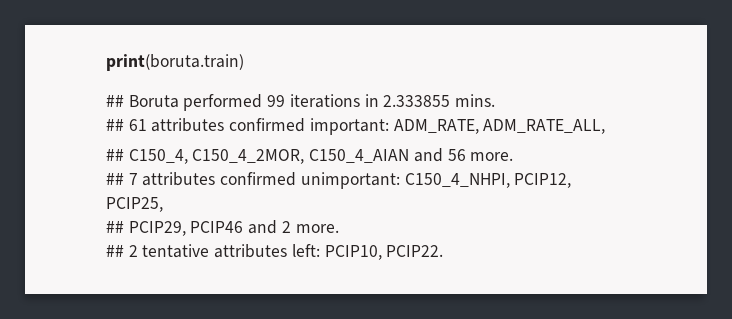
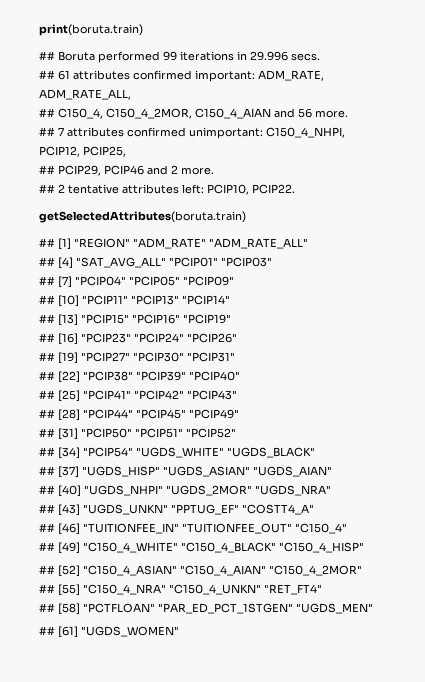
[383,94,496,107] 2.333855 mins. -> [250,51,320,61] 29.996 secs.
(444, 251) none -> [39,211,246,223] [39,238,308,250] [39,257,272,269] [39,276,234,288] [39,295,230,307] [39,314,231,326] [39,333,237,345] [39,352,235,364] [39,371,240,383] [39,390,237,402] [39,409,239,421] [39,428,236,440] [39,447,315,459] [39,466,332,478] [39,485,331,497] [39,504,314,516] [39,523,347,535] [39,542,364,554] [39,565,362,577] [39,584,322,596] [39,603,373,615] [39,626,179,638] // getSelectedAttributes(boruta.train) // ## [1] "REGION" "ADM_RATE" "ADM_RATE_ALL" // ## [4] "SAT_AVG_ALL" "PCIP01" "PCIP03" // ## [7] "PCIP04" "PCIP05" "PCIP09" // ## [10] "PCIP11" "PCIP13" "PCIP14" // ## [13] "PCIP15" "PCIP16" "PCIP19" // ## [16] "PCIP23" "PCIP24" "PCIP26" // ## [19] "PCIP27" "PCIP30" "PCIP31" // ## [22] "PCIP38" "PCIP39" "PCIP40" // ## [25] "PCIP41" "PCIP42" "PCIP43" // ## [28] "PCIP44" "PCIP45" "PCIP49" // ## [31] "PCIP50" "PCIP51" "PCIP52" // ## [34] "PCIP54" "UGDS_WHITE" "UGDS_BLACK" // ## [37] "UGDS_HISP" "UGDS_ASIAN" "UGDS_AIAN" // ## [40] "UGDS_NHPI" "UGDS_2MOR" "UGDS_NRA" // ## [43] "UGDS_UNKN" "PPTUG_EF" "COSTT4_A" // ## [46] "TUITIONFEE_IN" "TUITIONFEE_OUT" "C150_4" // ## [49] "C150_4_WHITE" "C150_4_BLACK" "C150_4_HISP" // ## [52] "C150_4_ASIAN" "C150_4_AIAN" "C150_4_2MOR" // ## [55] "C150_4_NRA" "C150_4_UNKN" "RET_FT4" // ## [58] "PCTFLOAN" "PAR_ED_PCT_1STGEN" "UGDS_MEN" // ## [61] "UGDS_WOMEN"

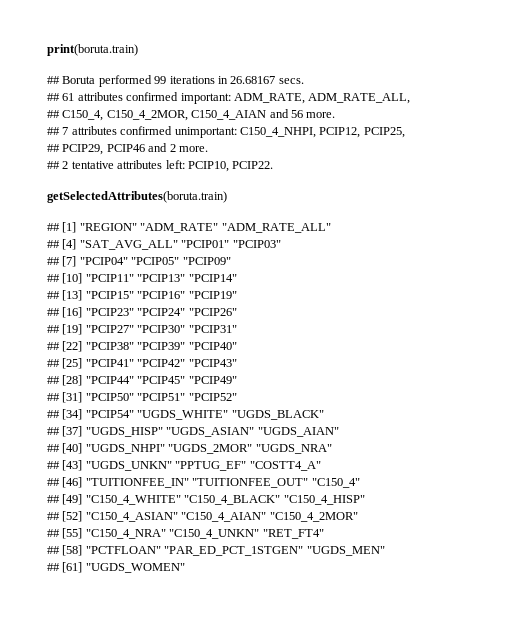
[250,51,288,61] 29.996 -> [230,76,276,84] 26.68167

